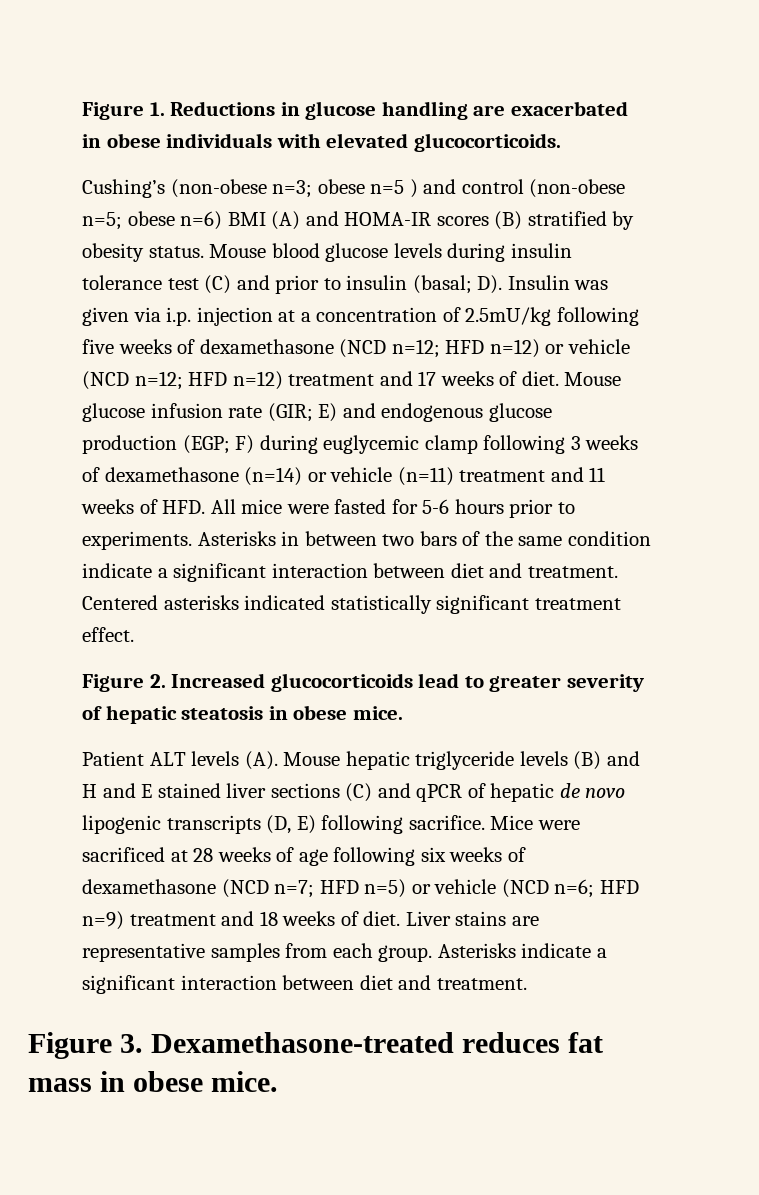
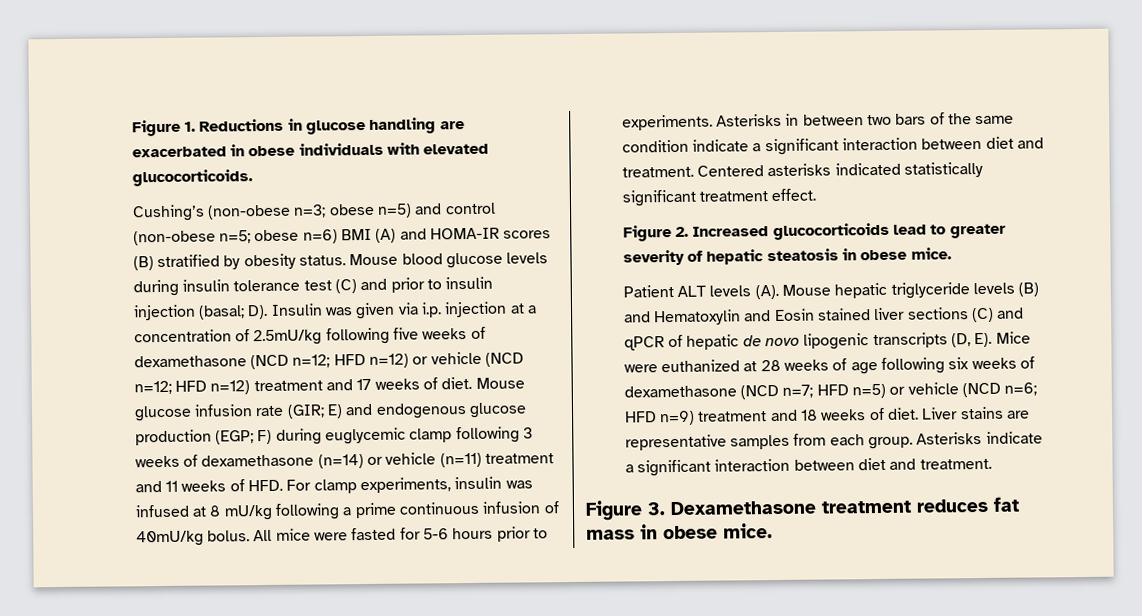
[370,179,418,198] n=5 ) -> [377,203,413,218] n=5)
(408, 282) none -> [132,304,196,321] injection
(206, 507) none -> [286,476,533,494] [134,501,560,521] [135,530,251,547] For clamp experiments, insulin was infused at 8 mU/kg following a prime continuous infusion of 40mU/kg bolus.
[81,783,153,798] H and E -> [654,308,815,326] Hematoxylin and Eosin
[296,815,485,834] E) following sacrifice. -> [974,332,993,348] E).
[81,847,165,862] sacrificed -> [661,359,741,373] euthanized
[151,1032,455,1053] Dexamethasone-treated -> [670,500,912,516] Dexamethasone treatment

